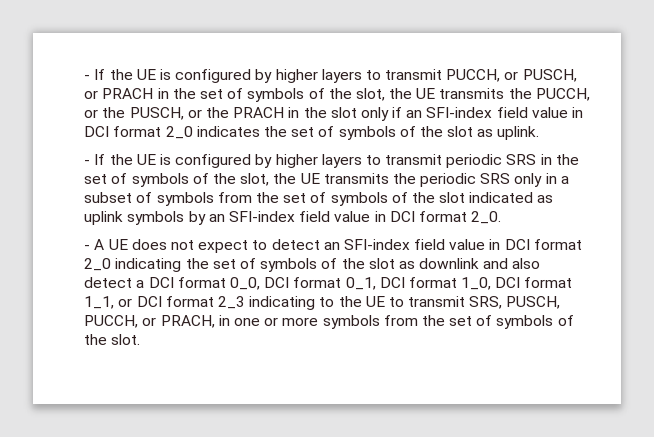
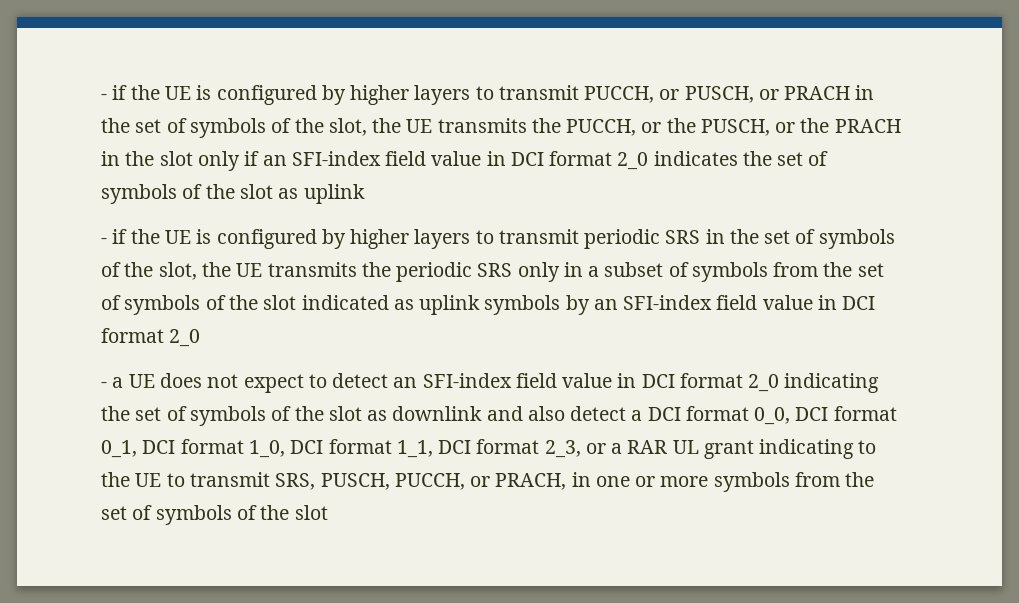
[84,69,106,80] - If -> [101,85,128,100] - if
[497,126,540,140] [84,154,106,165] uplink. // - If -> [303,184,365,204] [101,229,128,244] uplink // - if
[471,211,502,224] [84,239,105,250] 2_0. // - A -> [169,329,201,347] [101,377,124,388] 2_0 // - a
[118,296,245,309] or DCI format 2_3 -> [438,439,754,459] DCI format 2_3, or a RAR UL grant
[111,334,141,345] slot. -> [294,505,328,520] slot

